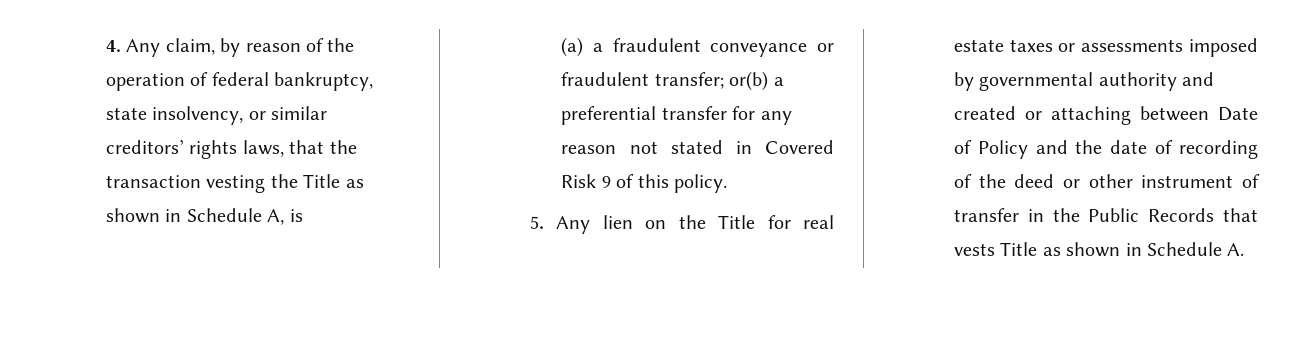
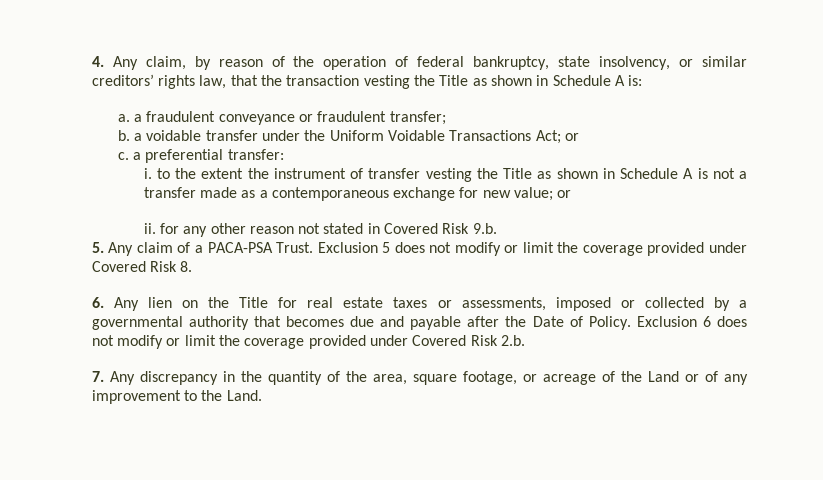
[242,140,284,157] laws, -> [199,75,227,89] law,
[267,209,303,225] [561,37,584,57] A, is // (a) -> [614,75,643,86] [117,114,130,122] A is: // a.
[729,71,784,91] [561,106,727,125] or(b) a preferential transfer -> [117,130,579,144] [117,149,284,163] [143,168,747,182] [143,187,572,201] [143,223,156,234] // b. a voidable transfer under the Uniform Voidable Transactions Act; or // c. a preferential transfer: // i. to the extent the instrument of transfer vesting the Title as shown in Schedule A is not a transfer made as a contemporaneous exchange for new value; or // ii.
(792, 118) none -> [210,223,246,234] other
[601,174,728,193] [529,216,544,229] 9 of this policy. // 5. -> [472,223,497,234] [91,242,747,256] [91,261,193,272] [91,297,104,308] 9.b. // 5. Any claim of a PACA-PSA Trust. Exclusion 5 does not modify or limit the coverage provided under Covered Risk 8. // 6.
[1081,38,1258,57] [953,72,1215,91] [953,106,1258,125] [953,140,1258,159] [953,174,1260,188] [953,208,1258,222] [953,242,1245,257] assessments imposed by governmental authority and created or attaching between Date of Policy and the date of recording of the deed or other instrument of transfer in the Public Records that vests Title as shown in Schedule A. -> [461,297,748,311] [91,316,747,330] [91,335,525,349] [91,371,748,385] [91,390,262,404] assessments, imposed or collected by a governmental authority that becomes due and payable after the Date of Policy. Exclusion 6 does not modify or limit the coverage provided under Covered Risk 2.b. // 7. Any discrepancy in the quantity of the area, square footage, or acreage of the Land or of any improvement to the Land.

